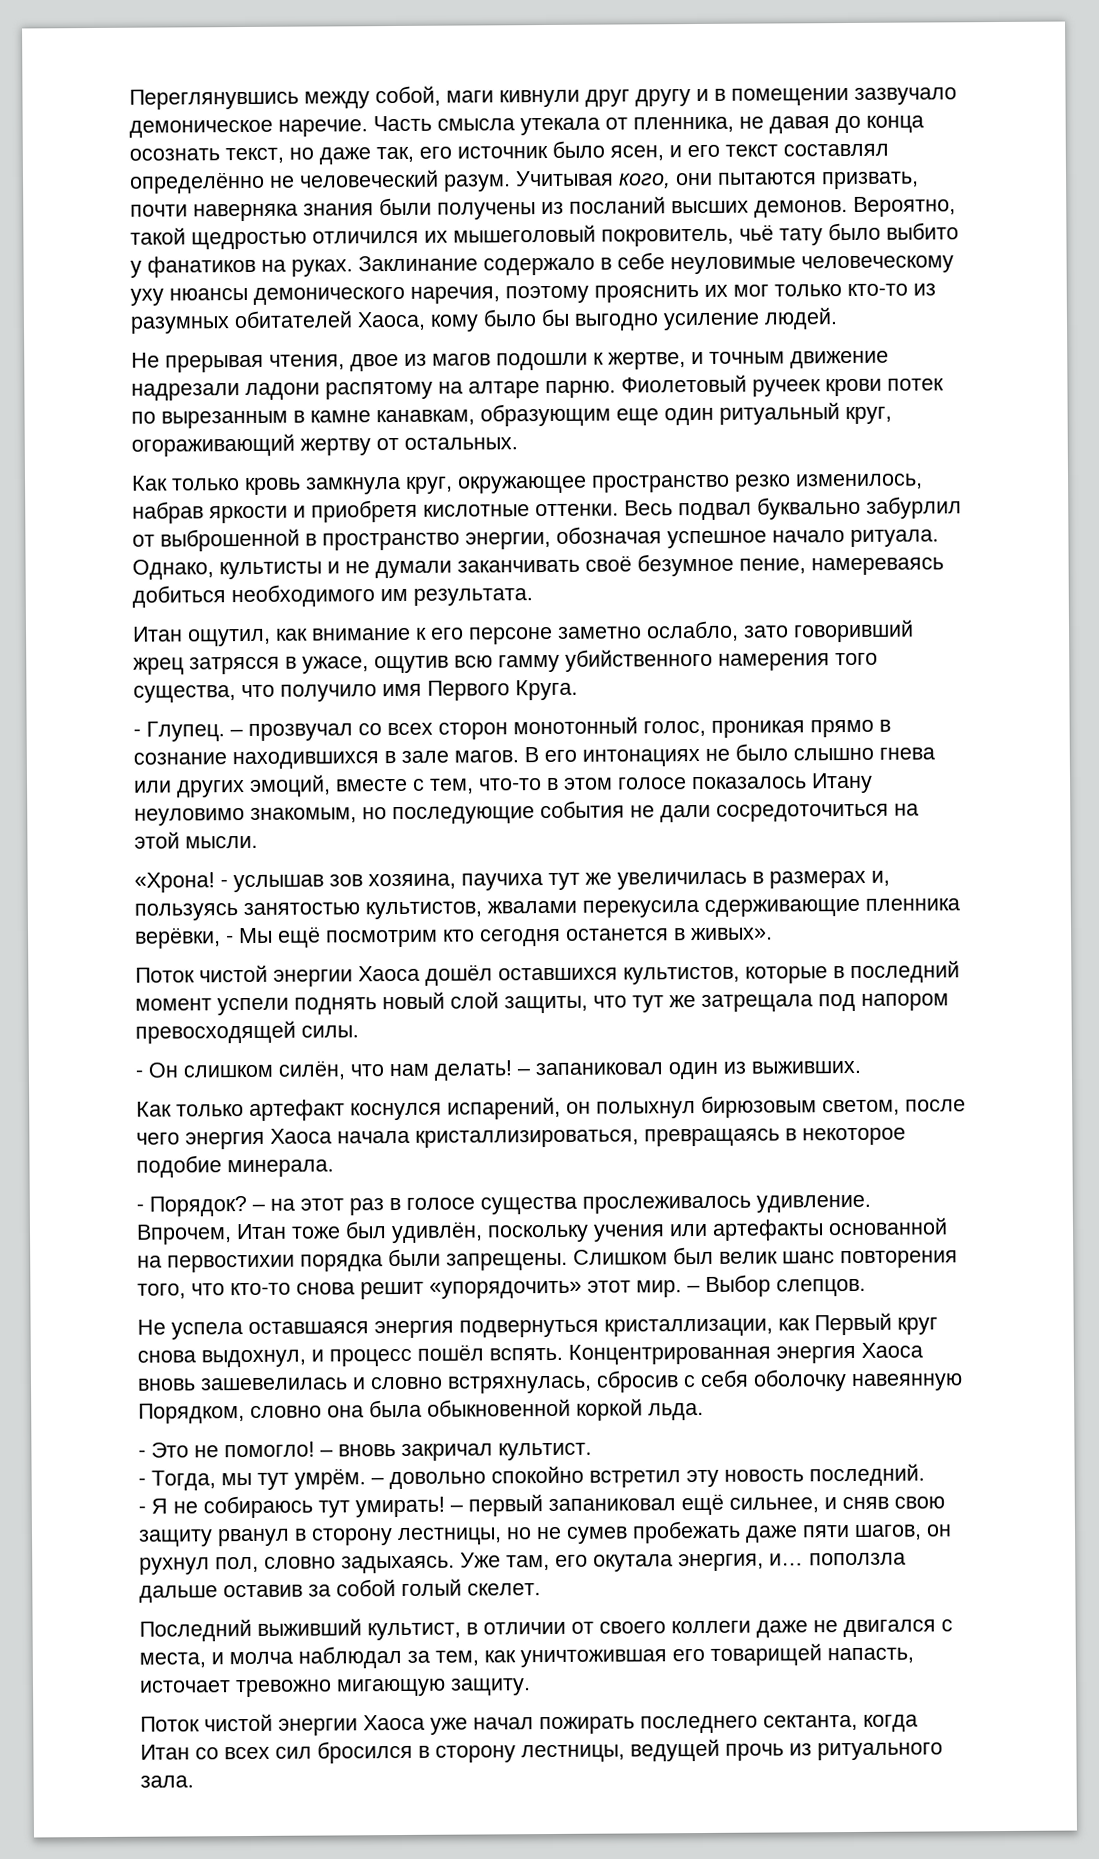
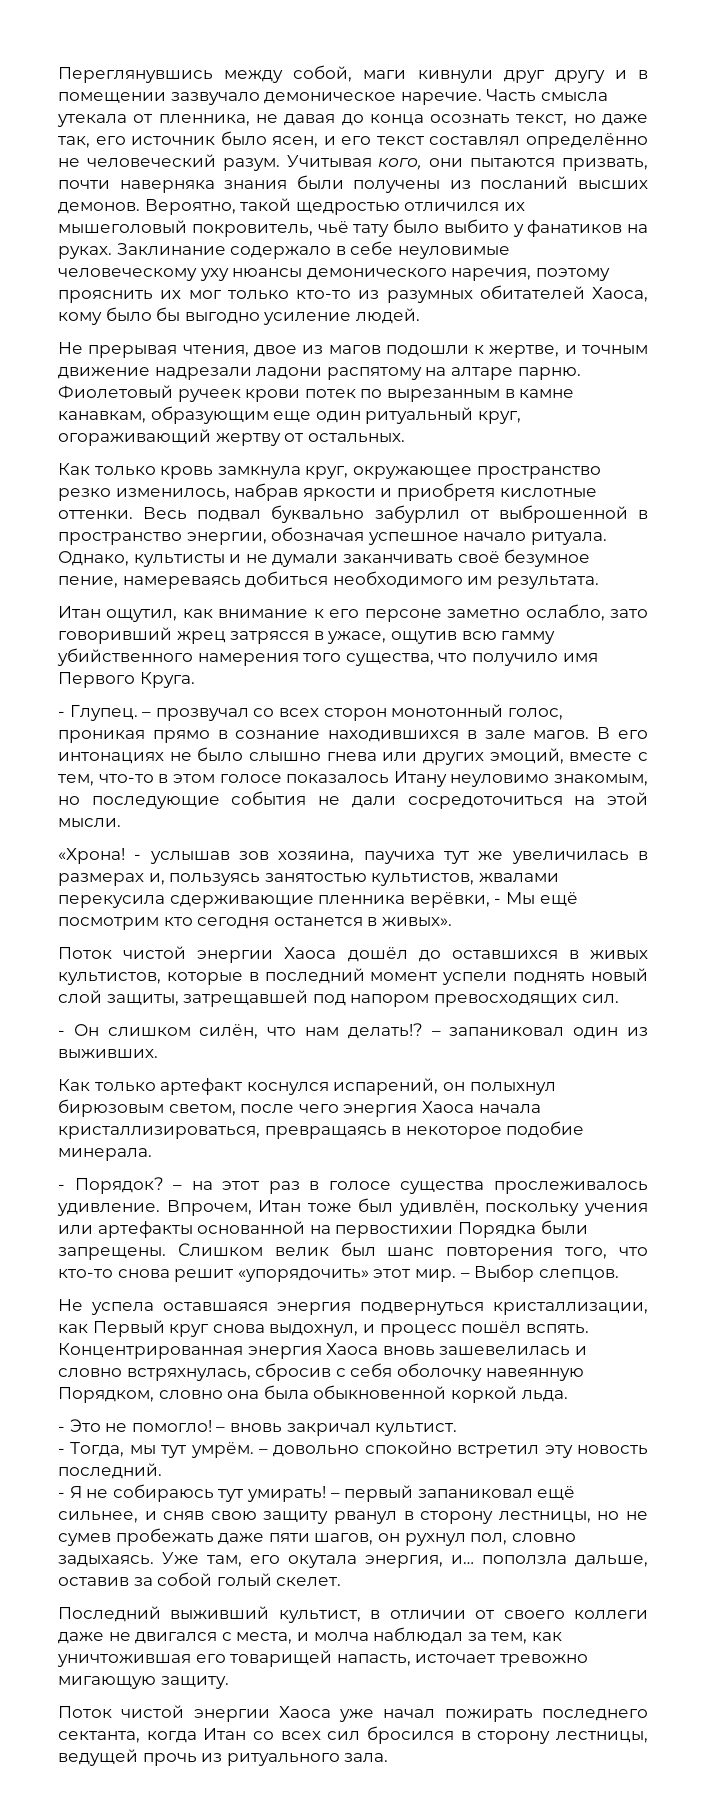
[498,967,618,981] оставшихся -> [418,950,648,962] до оставшихся в живых
[593,993,949,1013] [135,1020,359,1044] что тут же затрещала под напором превосходящей силы. -> [183,990,619,1007] затрещавшей под напором превосходящих сил.
[434,1060,512,1081] делать! -> [347,1023,423,1039] делать!?
[300,1254,383,1272] порядка -> [457,1222,536,1238] Порядка
[673,1246,778,1265] был велик -> [274,1242,376,1257] велик был
[139,1585,218,1603] дальше -> [575,1555,648,1567] дальше,

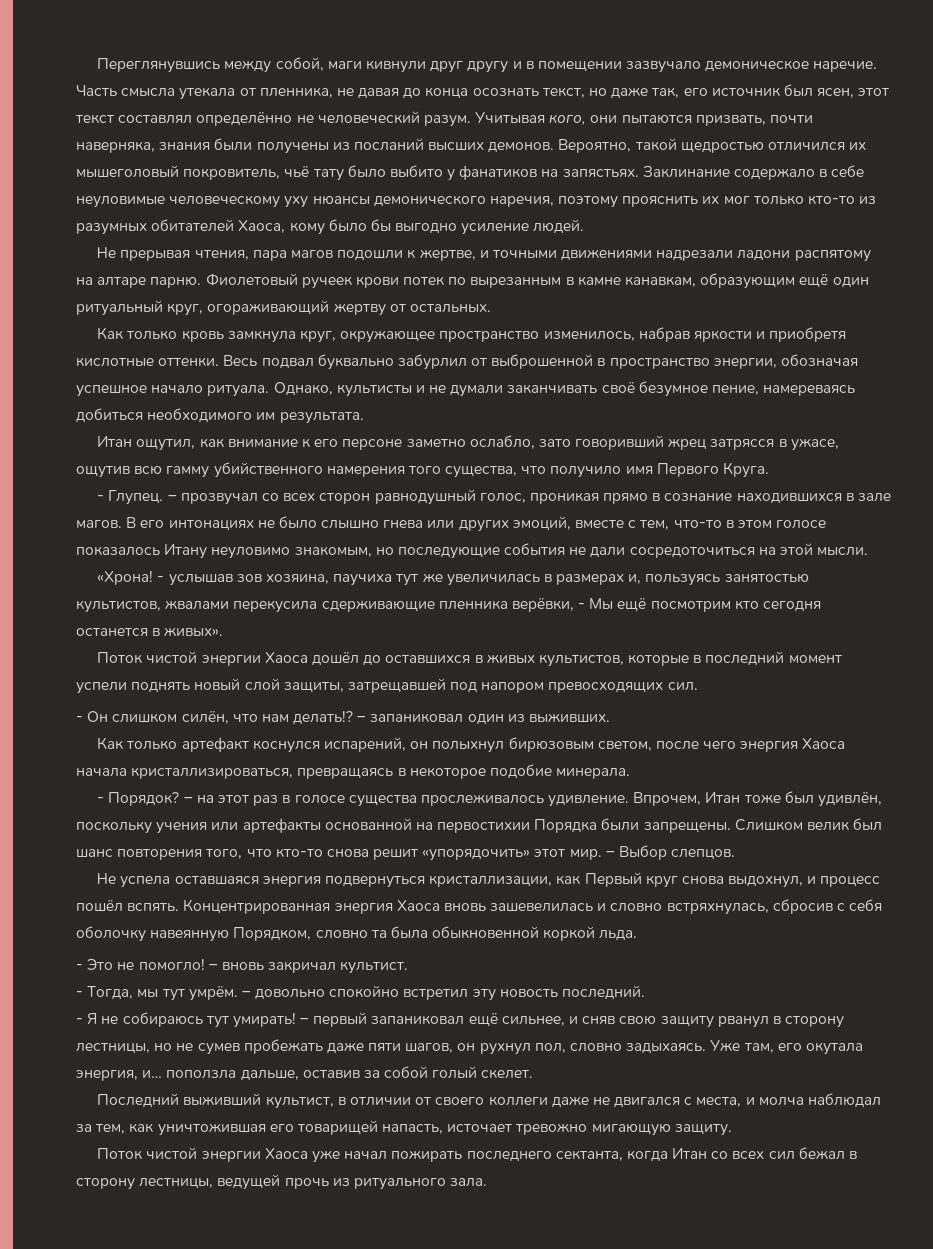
[220,131,372,148] было ясен, и его -> [783,84,890,98] был ясен, этот
[119,180,215,193] наверняка -> [76,141,155,153] наверняка,
[58,246,112,259] руках. -> [562,169,639,178] запястьях.
[253,345,324,357] двое из -> [252,250,287,261] пара
[582,345,648,355] [58,367,150,379] точным движение -> [491,249,653,261] точными движениями
[273,411,312,422] еще -> [799,274,829,288] ещё
[58,488,111,501] резко -> (540, 336) none
[391,704,504,718] монотонный -> [374,489,476,505] равнодушный
[227,1390,260,1399] она -> [370,930,387,938] та
[367,1726,454,1744] бросился -> [798,1147,845,1160] бежал

